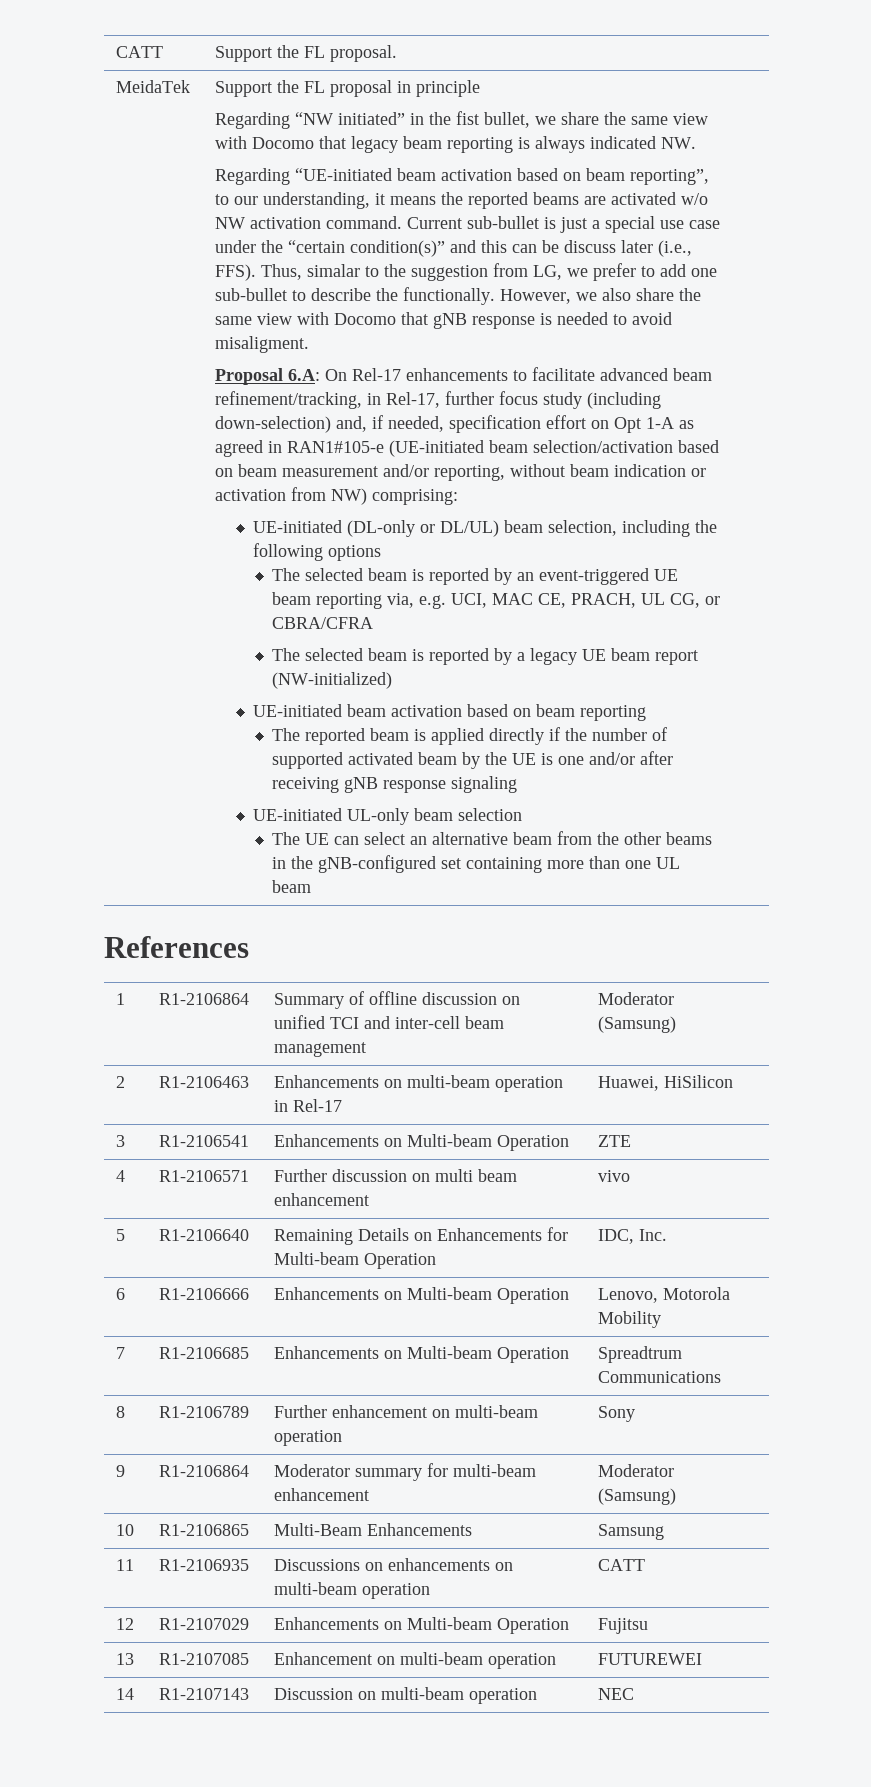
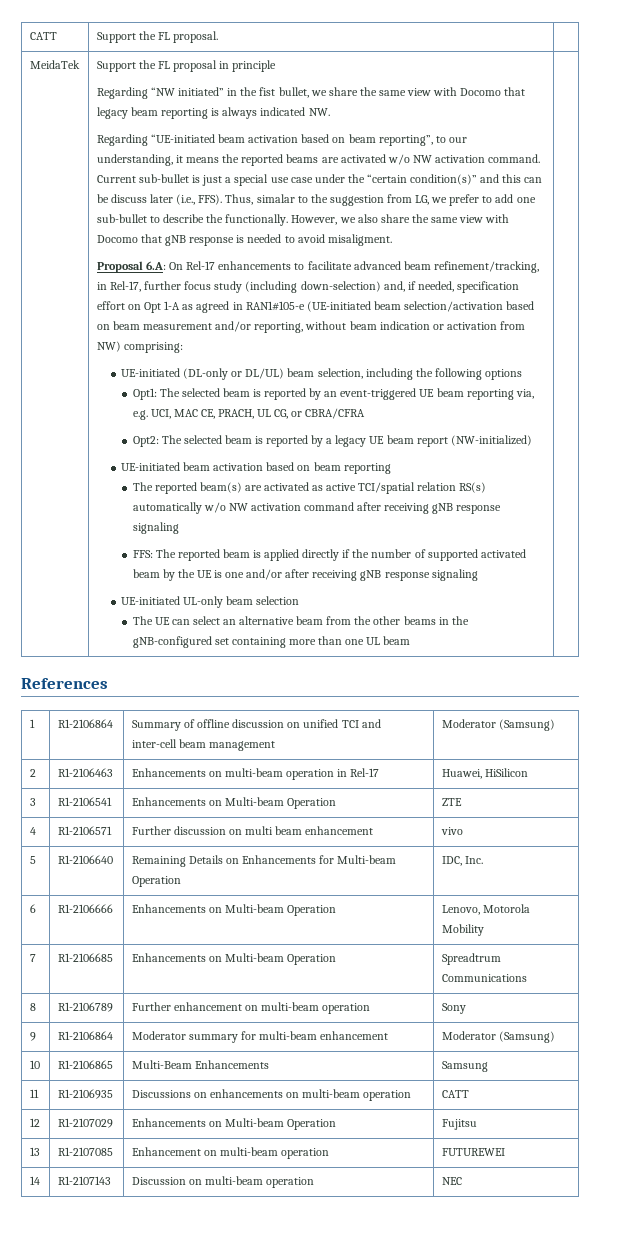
(382, 553) none -> [132,388,157,400] Opt1:
(373, 623) none -> [132,436,159,447] Opt2:
(365, 736) none -> [199,482,487,494] [132,502,502,514] [132,522,179,534] [132,549,220,561] beam(s) are activated as active TCI/spatial relation RS(s) automatically w/o NW activation command after receiving gNB response signaling // FFS: The reported

